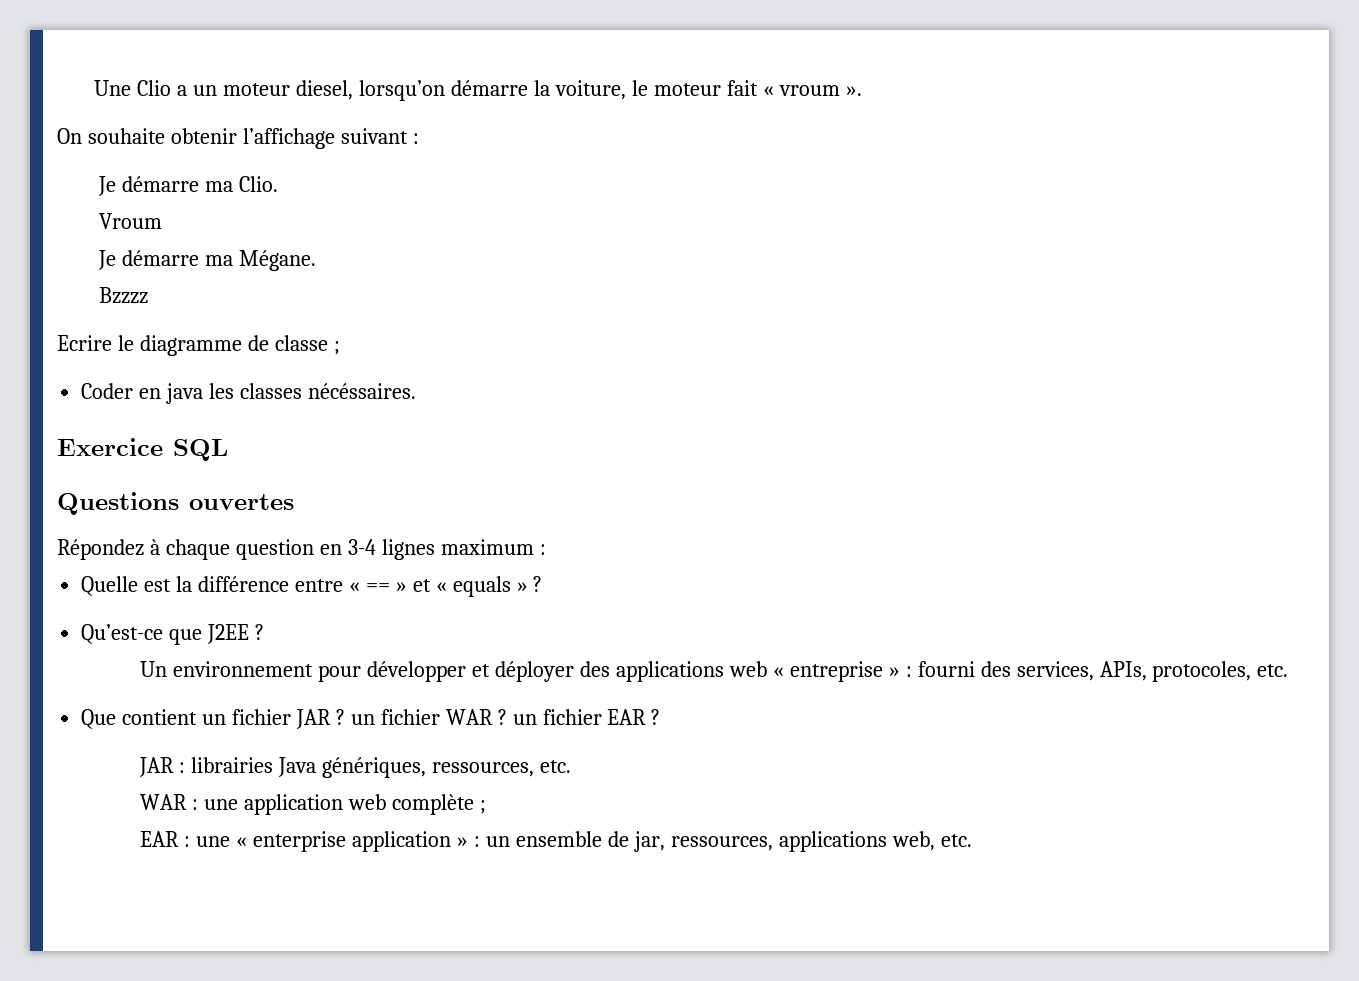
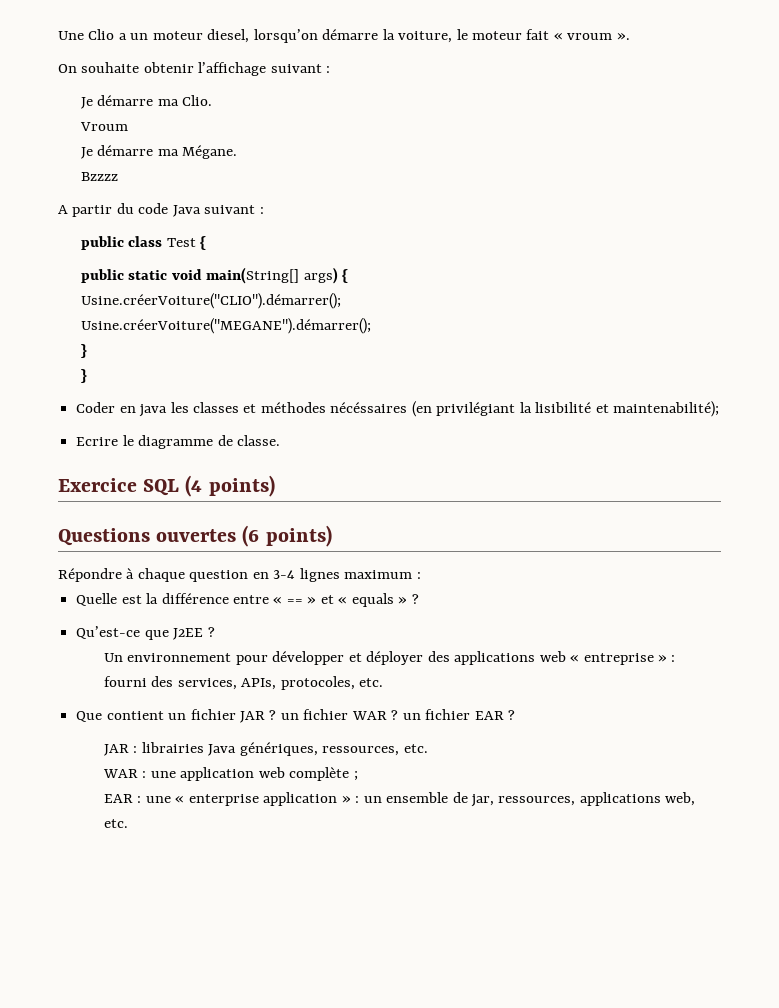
[57,335,340,356] Ecrire le diagramme de classe ; -> [58,203,264,217] [81,236,207,250] [81,267,349,284] [81,293,342,309] [81,318,372,334] [81,344,88,358] [81,369,88,383] A partir du code Java suivant : // public class Test { // public static void main(String[] args) { // Usine.créerVoiture("CLIO").démarrer(); // Usine.créerVoiture("MEGANE").démarrer(); // } // }
[307,383,416,399] nécéssaires. -> [243,401,720,417] [76,435,280,449] et méthodes nécéssaires (en privilégiant la lisibilité et maintenabilité); // Ecrire le diagramme de classe.
(228, 450) none -> [185,475,275,497] (4 points)
[57,539,144,560] // Répondez -> [242,525,332,547] [58,568,122,582] (6 points) // Répondre

